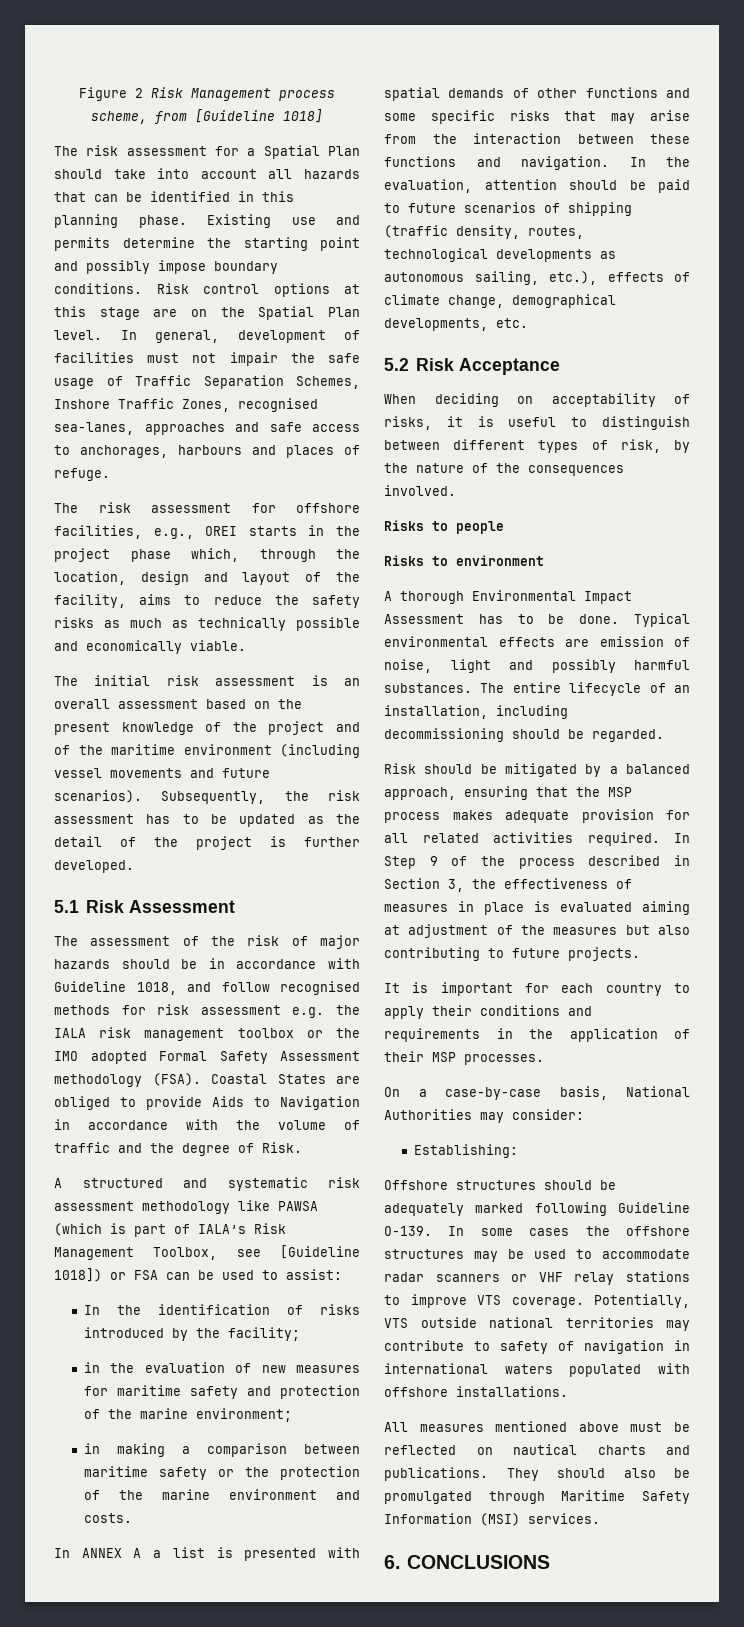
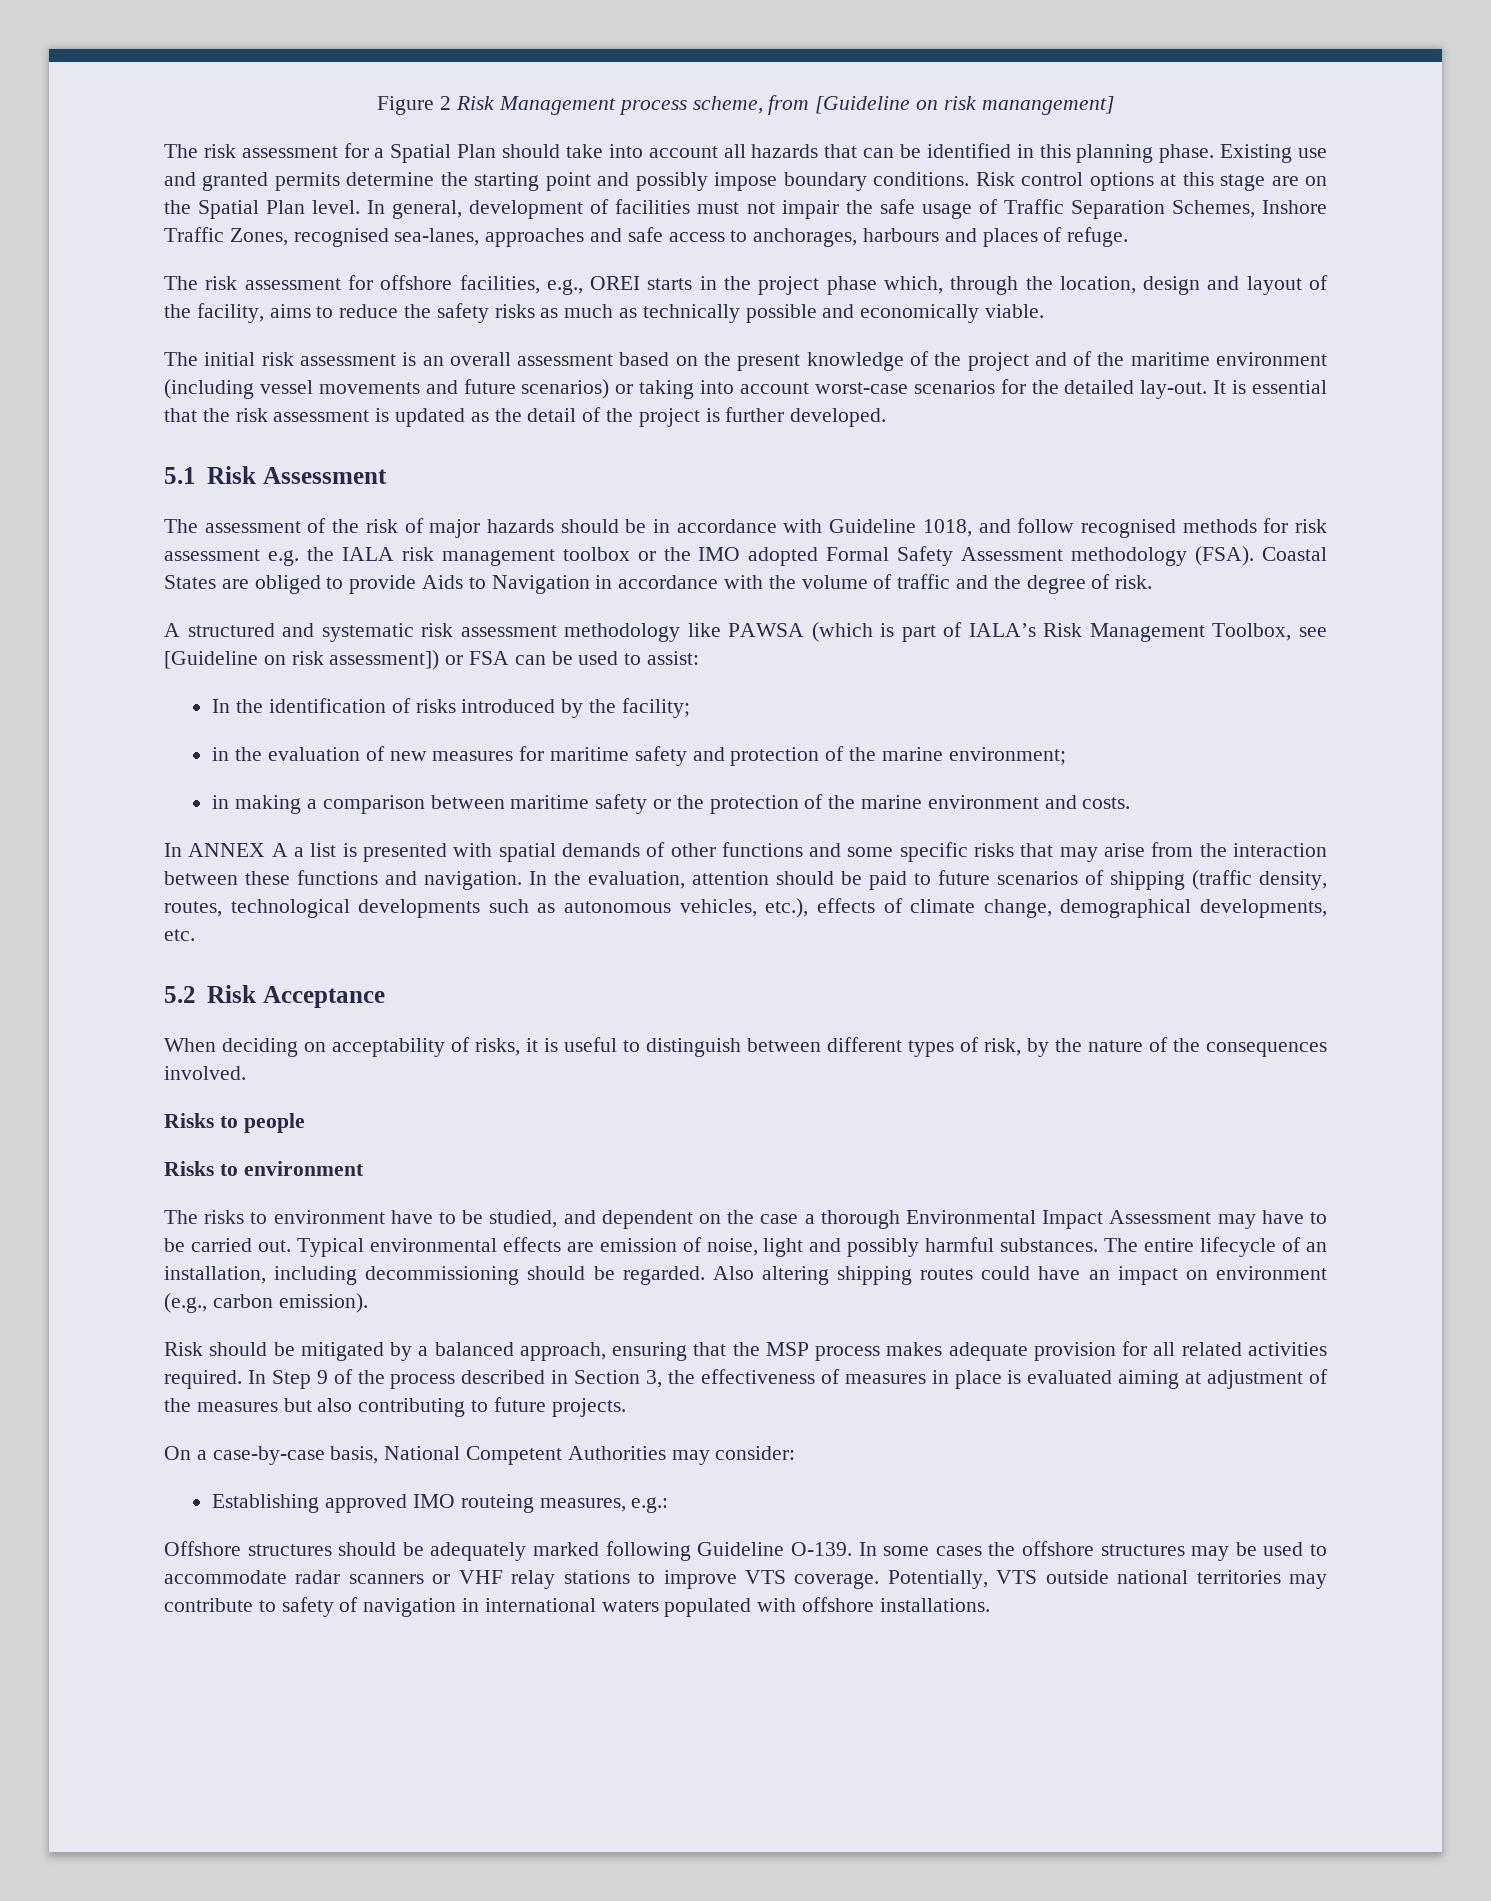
[283,109,323,123] 1018] -> [915,96,1114,115] on risk manangement]
(360, 220) none -> [202,172,269,191] granted
[54,790,360,804] [54,814,227,824] scenarios). Subsequently, the risk assessment has to be -> [521,379,1328,399] [164,408,390,422] scenarios) or taking into account worst-case scenarios for the detailed lay-out. It is essential that the risk assessment is
[262,1142,302,1153] Risk. -> [1115,575,1153,589] risk.
[54,1268,102,1282] 1018]) -> [263,650,440,670] on risk assessment])
(592, 255) none -> [488,899,529,913] such
[474,271,539,285] sailing, -> [679,899,757,917] vehicles,
[384,590,632,604] [384,614,620,624] A thorough Environmental Impact Assessment has to be done. -> [164,1210,1328,1229] [164,1238,291,1252] The risks to environment have to be studied, and dependent on the case a thorough Environmental Impact Assessment may have to be carried out.
(664, 735) none -> [712,1266,1327,1285] [164,1293,368,1313] Also altering shipping routes could have an impact on environment (e.g., carbon emission).
[384,982,690,996] [384,1005,592,1019] [384,1028,690,1042] [384,1051,544,1065] // It is important for each country to apply their conditions and requirements in the application of their MSP processes. -> (626, 1407) none
(690, 1091) none -> [466,1446,563,1465] Competent
[413,1144,518,1158] Establishing: -> [212,1494,669,1513] Establishing approved IMO routeing measures, e.g.:
[384,1421,690,1432] [384,1444,690,1455] [384,1467,690,1481] [384,1490,690,1504] [384,1513,600,1526] [384,1555,550,1569] // All measures mentioned above must be reflected on nautical charts and publications. They should also be promulgated through Maritime Safety Information (MSI) services. // 6. CONCLUSIONS -> (990, 1605) none

